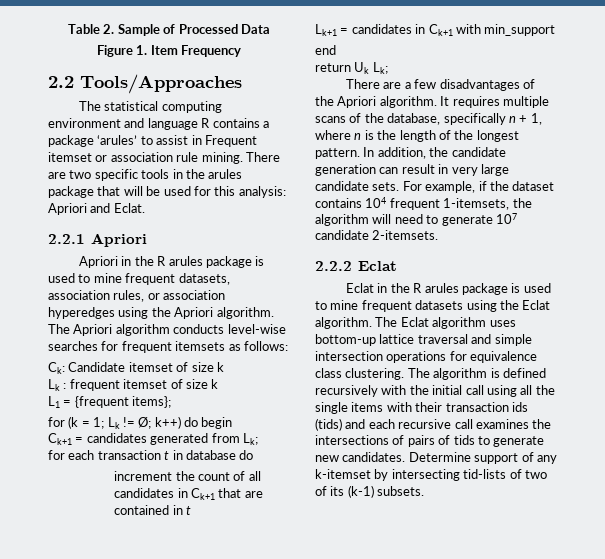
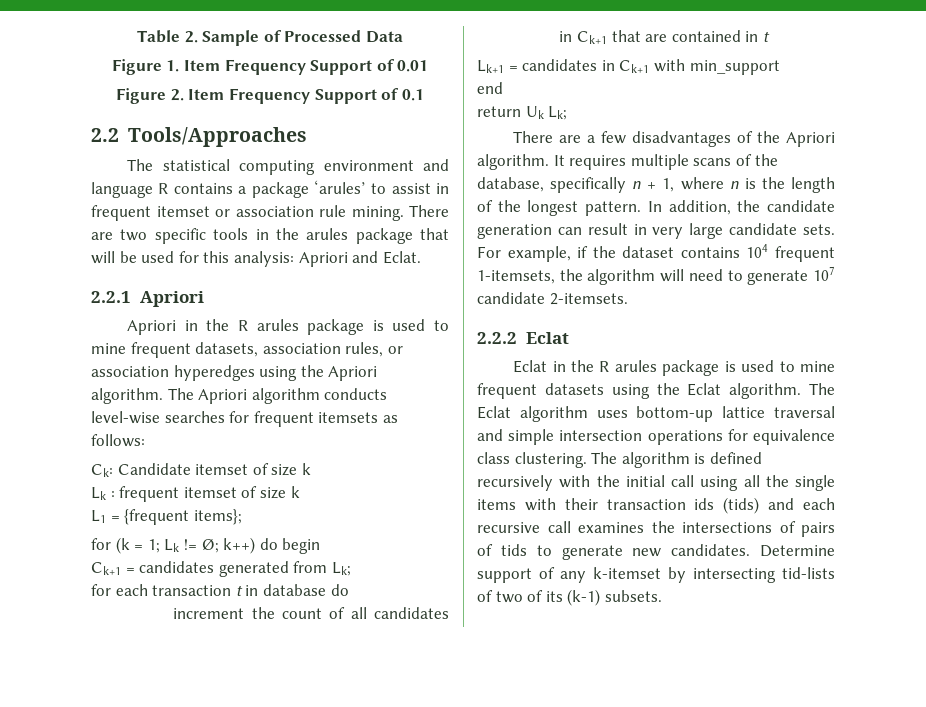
(242, 51) none -> [310,59,429,75] [116,88,424,104] Support of 0.01 // Figure 2. Item Frequency Support of 0.1
[204,135,257,147] Frequent -> [91,205,151,221] frequent

